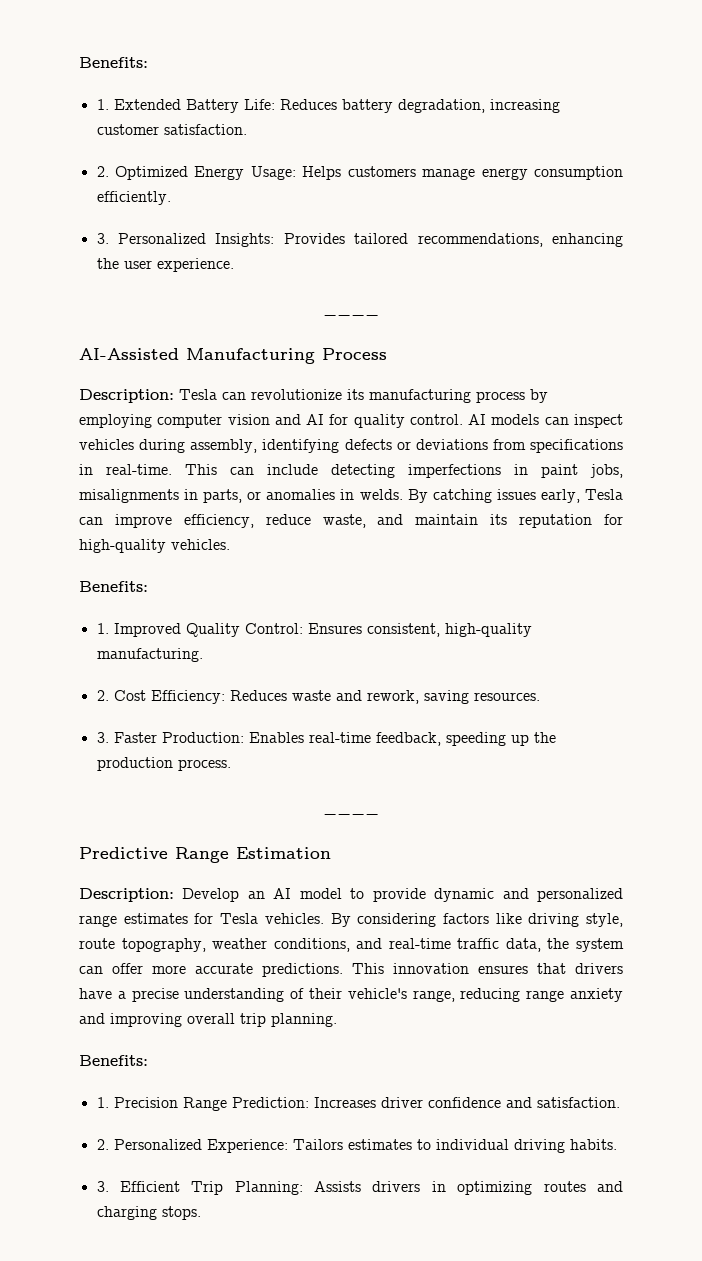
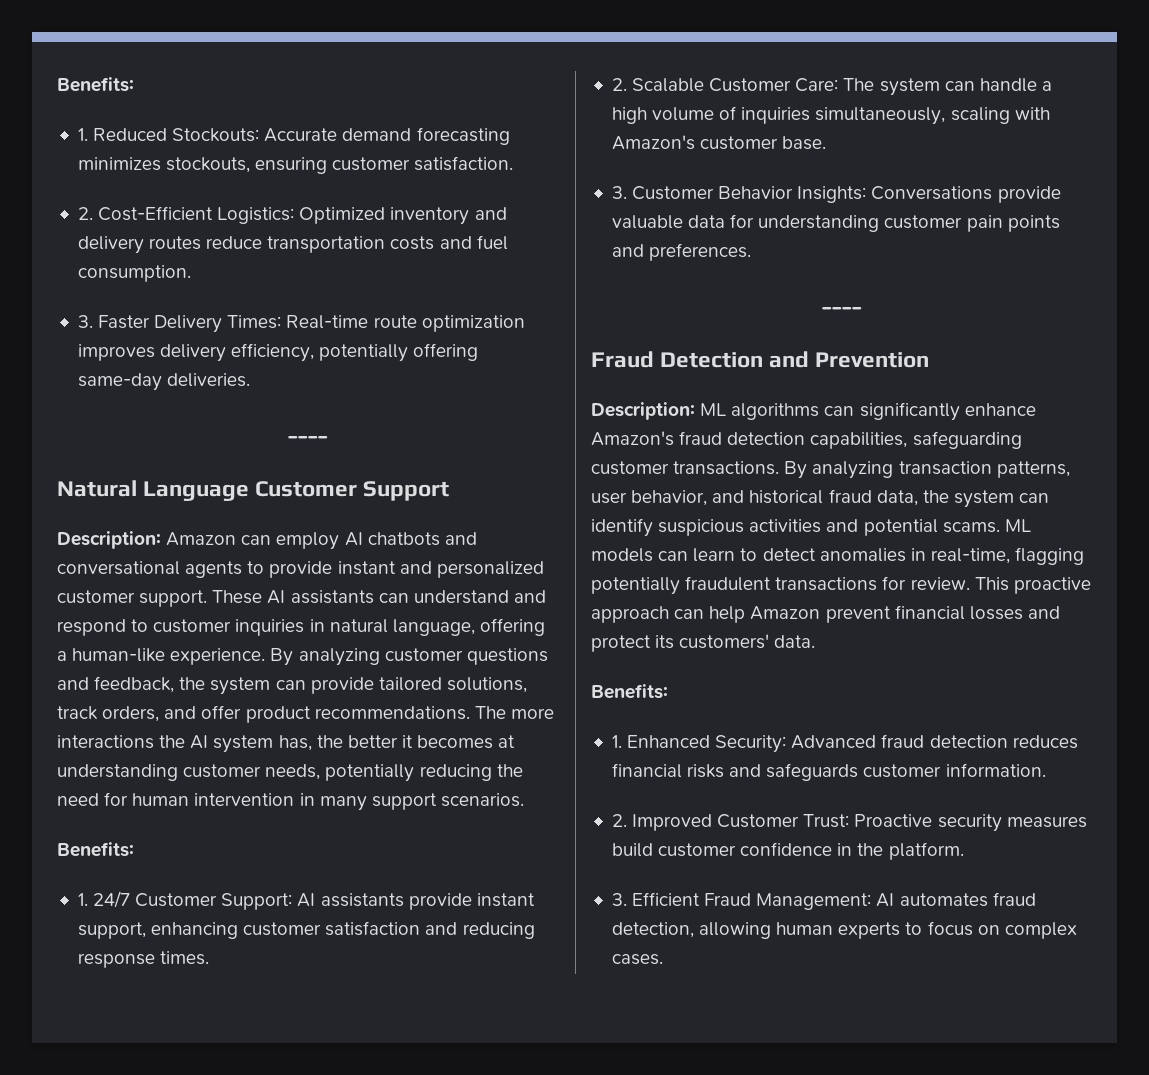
[79,57,148,68] [96,99,560,113] [96,124,247,135] [96,166,623,180] [96,191,171,205] [96,233,623,247] [96,258,234,272] [323,311,379,316] [79,348,387,364] [79,389,548,403] [79,414,623,428] [79,439,623,453] [79,464,623,478] [79,489,623,503] [79,514,624,528] [79,539,230,553] [79,581,148,592] [96,623,532,637] [96,648,203,662] [96,690,540,704] [96,732,556,746] [96,757,231,771] [323,810,379,815] [79,847,331,863] [79,888,624,902] [79,913,623,927] [79,938,624,952] [79,963,623,977] [79,988,623,1002] [79,1013,337,1027] [79,1055,148,1066] [96,1097,620,1111] [96,1139,617,1153] [96,1181,623,1195] [96,1206,201,1220] Benefits: // 1. Extended Battery Life: Reduces battery degradation, increasing customer satisfaction. // 2. Optimized Energy Usage: Helps customers manage energy consumption efficiently. // 3. Personalized Insights: Provides tailored recommendations, enhancing the user experience. // ____ // AI-Assisted Manufacturing Process // Description: Tesla can revolutionize its manufacturing process by employing computer vision and AI for quality control. AI models can inspect vehicles during assembly, identifying defects or deviations from specifications in real-time. This can include detecting imperfections in paint jobs, misalignments in parts, or anomalies in welds. By catching issues early, Tesla can improve efficiency, reduce waste, and maintain its reputation for high-quality vehicles. // Benefits: // 1. Improved Quality Control: Ensures consistent, high-quality manufacturing. // 2. Cost Efficiency: Reduces waste and rework, saving resources. // 3. Faster Production: Enables real-time feedback, speeding up the production process. // ____ // Predictive Range Estimation // Description: Develop an AI model to provide dynamic and personalized range estimates for Tesla vehicles. By considering factors like driving style, route topography, weather conditions, and real-time traffic data, the system can offer more accurate predictions. This innovation ensures that drivers have a precise understanding of their vehicle's range, reducing range anxiety and improving overall trip planning. // Benefits: // 1. Precision Range Prediction: Increases driver confidence and satisfaction. // 2. Personalized Experience: Tailors estimates to individual driving habits. // 3. Efficient Trip Planning: Assists drivers in optimizing routes and charging stops. -> [57,77,134,92] [77,127,510,145] [77,156,514,174] [77,206,507,225] [77,235,508,254] [77,265,191,282] [77,315,525,333] [77,343,479,362] [77,373,251,391] [287,436,328,439] [57,480,450,501] [57,531,477,550] [57,561,544,578] [57,590,546,607] [57,618,545,636] [57,648,548,666] [57,676,527,695] [57,705,554,723] [57,735,516,753] [57,764,523,782] [57,792,524,811] [57,842,134,857] [77,891,535,910] [77,921,535,939] [77,951,210,968] [611,78,1052,96] [611,106,1050,125] [611,135,827,150] [611,186,1061,203] [611,214,1060,232] [611,243,752,261] [821,307,862,310] [591,351,930,368] [591,402,1036,421] [591,431,1022,449] [591,461,1070,479] [591,489,1050,508] [591,518,1031,537] [591,547,1085,565] [591,576,1091,595] [591,605,1060,623] [591,634,816,652] [591,684,668,699] [611,734,1078,753] [611,763,1046,781] [611,814,1087,832] [611,842,964,860] [611,892,1036,910] [611,921,1077,939] [611,954,663,965] Benefits: // 1. Reduced Stockouts: Accurate demand forecasting minimizes stockouts, ensuring customer satisfaction. // 2. Cost-Efficient Logistics: Optimized inventory and delivery routes reduce transportation costs and fuel consumption. // 3. Faster Delivery Times: Real-time route optimization improves delivery efficiency, potentially offering same-day deliveries. // ____ // Natural Language Customer Support // Description: Amazon can employ AI chatbots and conversational agents to provide instant and personalized customer support. These AI assistants can understand and respond to customer inquiries in natural language, offering a human-like experience. By analyzing customer questions and feedback, the system can provide tailored solutions, track orders, and offer product recommendations. The more interactions the AI system has, the better it becomes at understanding customer needs, potentially reducing the need for human intervention in many support scenarios. // Benefits: // 1. 24/7 Customer Support: AI assistants provide instant support, enhancing customer satisfaction and reducing response times. // 2. Scalable Customer Care: The system can handle a high volume of inquiries simultaneously, scaling with Amazon's customer base. // 3. Customer Behavior Insights: Conversations provide valuable data for understanding customer pain points and preferences. // ____ // Fraud Detection and Prevention // Description: ML algorithms can significantly enhance Amazon's fraud detection capabilities, safeguarding customer transactions. By analyzing transaction patterns, user behavior, and historical fraud data, the system can identify suspicious activities and potential scams. ML models can learn to detect anomalies in real-time, flagging potentially fraudulent transactions for review. This proactive approach can help Amazon prevent financial losses and protect its customers' data. // Benefits: // 1. Enhanced Security: Advanced fraud detection reduces financial risks and safeguards customer information. // 2. Improved Customer Trust: Proactive security measures build customer confidence in the platform. // 3. Efficient Fraud Management: AI automates fraud detection, allowing human experts to focus on complex cases.

